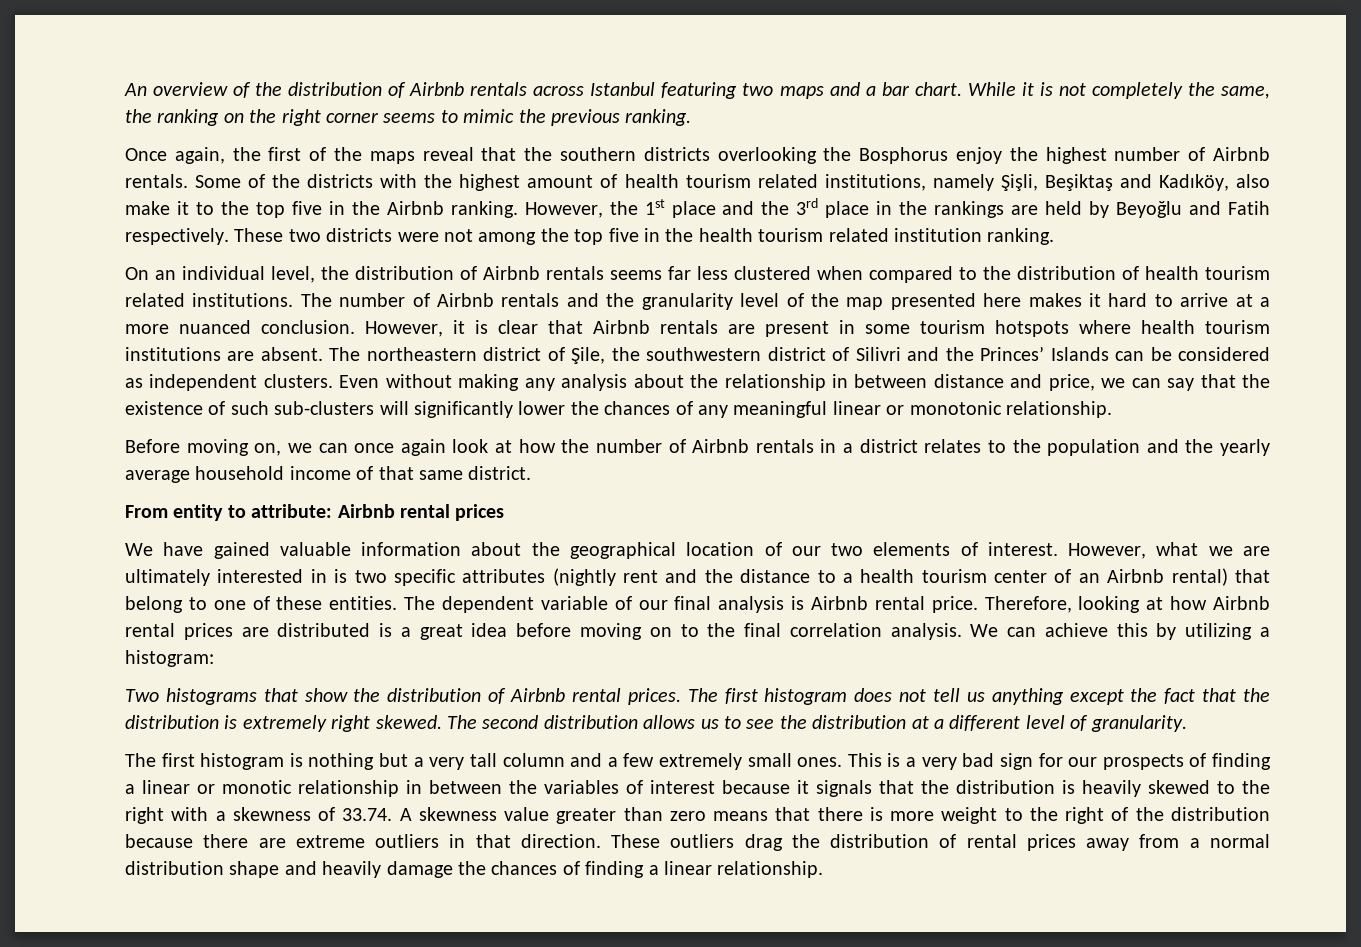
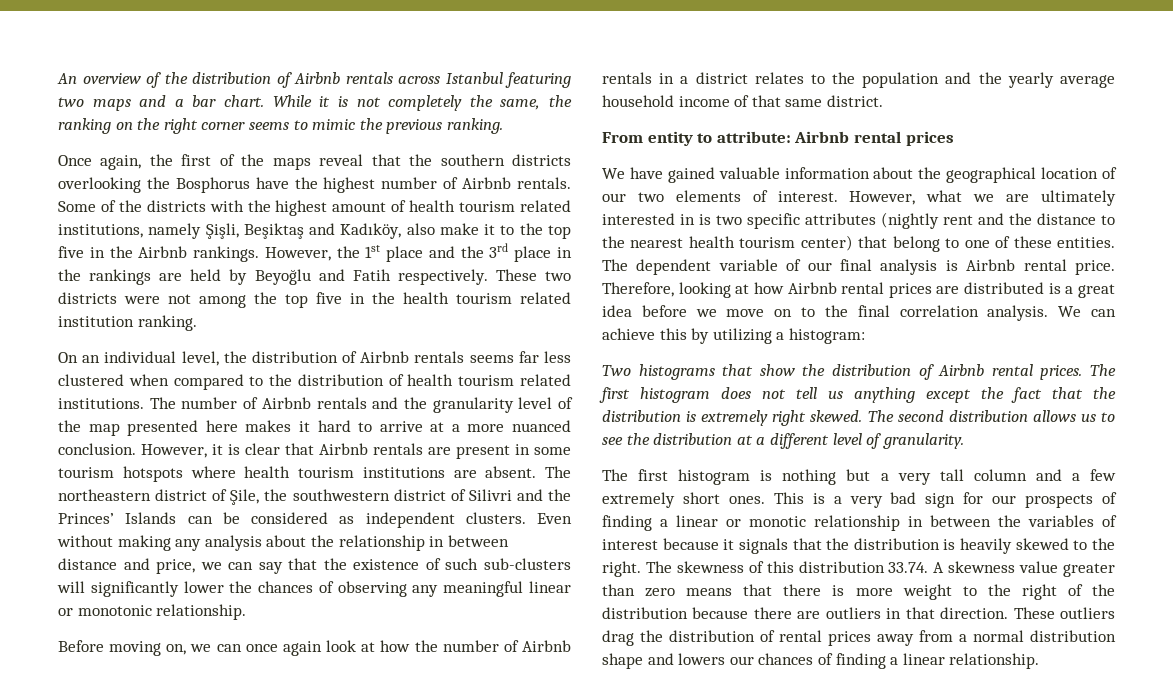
[955,147,1002,164] enjoy -> [255,177,289,189] have
[450,201,518,218] ranking. -> [193,246,260,262] rankings.
(693, 408) none -> [337,581,407,597] observing
[842,568,1228,586] a health tourism center of an Airbnb rental) -> [602,235,853,251] the nearest health tourism center)
[579,623,642,640] moving -> [695,309,765,317] we move
[747,753,792,767] small -> [682,492,720,504] short
[125,807,336,824] right with a skewness of -> [602,561,885,577] right. The skewness of this distribution
[295,835,365,848] extreme -> (821, 615) none
[322,861,486,878] heavily damage the -> [678,653,754,665] lowers our

